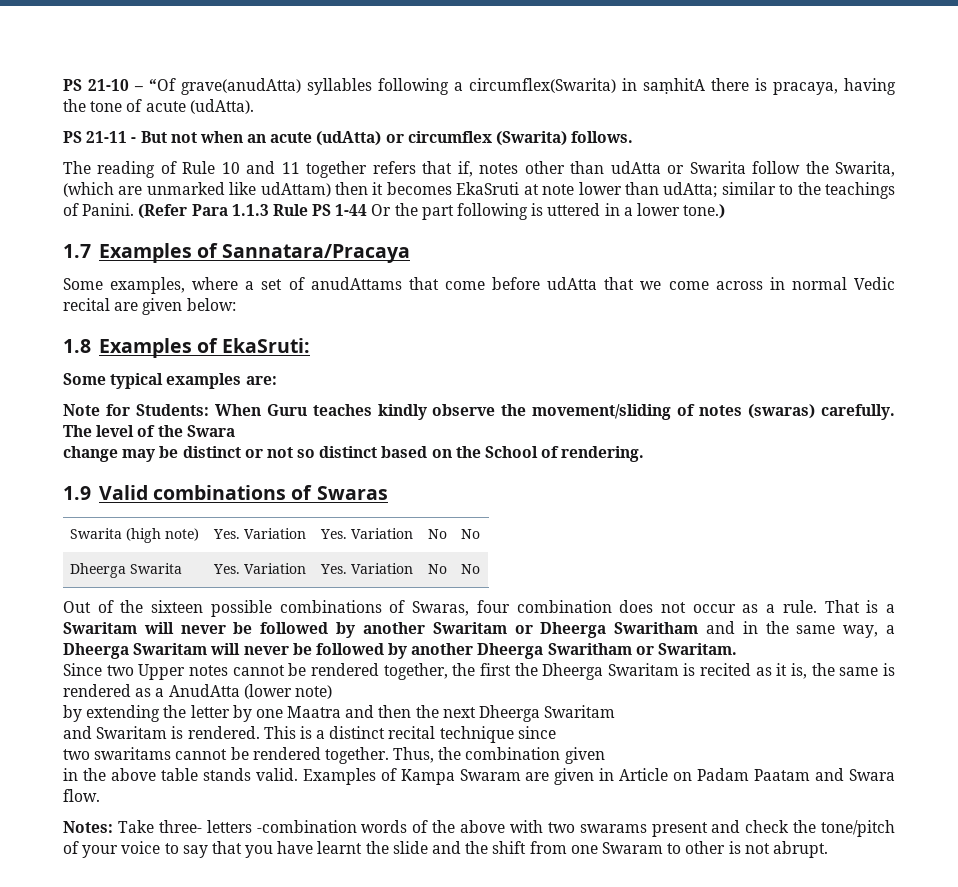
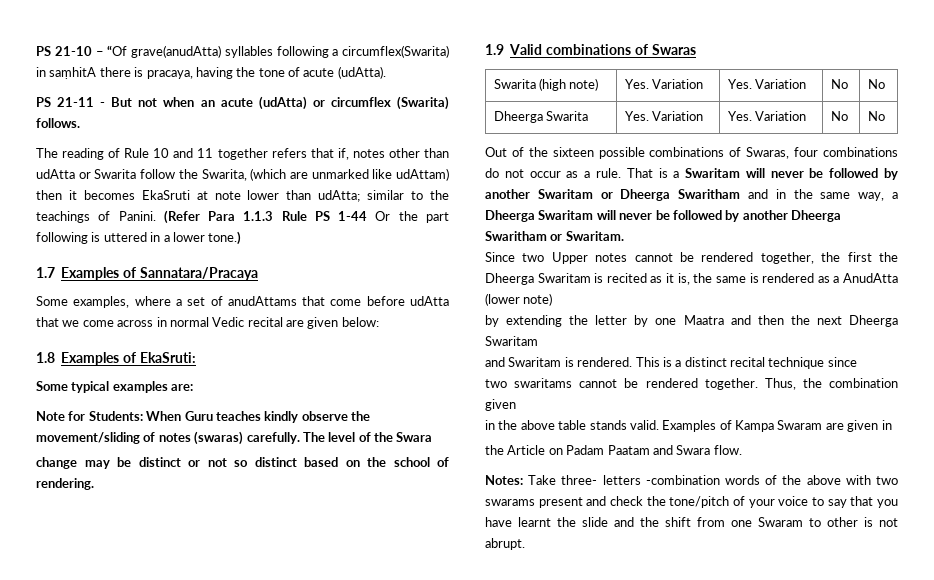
[485,446,539,458] School -> [393,457,430,467] school
[516,600,654,613] combination does -> [823,147,898,157] [485,168,499,178] combinations do
(615, 774) none -> [485,445,504,455] // the

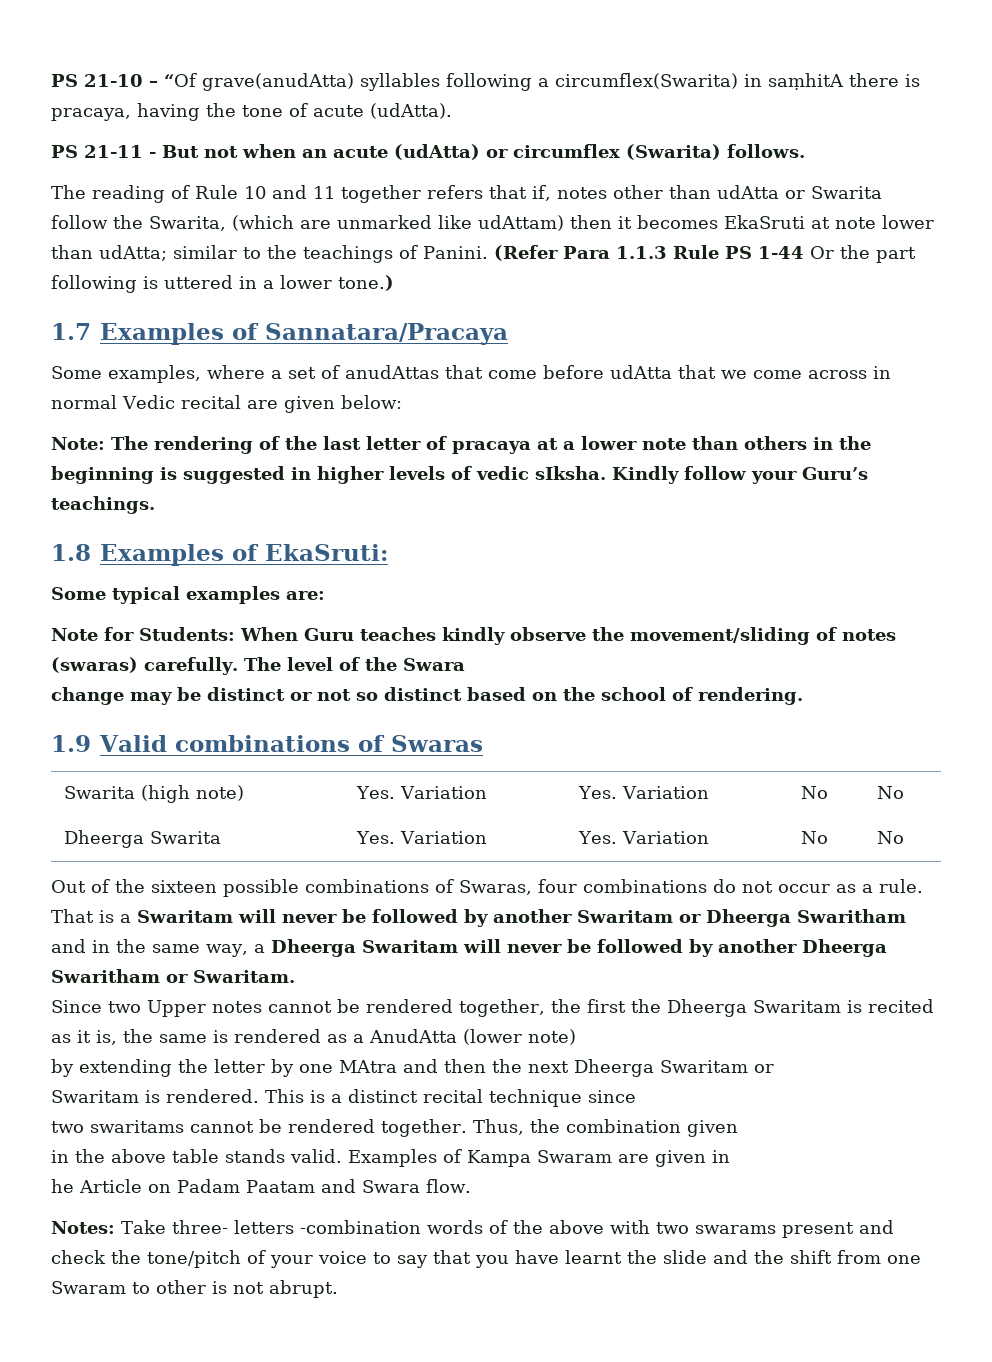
[227,296,297,306] anudAttams -> [345,365,439,379] anudAttas
(379, 322) none -> [51,436,871,454] [51,466,868,484] [51,496,155,514] // Note: The rendering of the last letter of pracaya at a lower note than others in the beginning is suggested in higher levels of vedic sIksha. Kindly follow your Guru’s teachings.
[683,315,724,325] Maatra -> [339,1060,397,1073] MAtra
[485,357,505,367] // and -> [754,1064,774,1073] or //
[485,445,504,455] the -> [51,1179,74,1193] he

